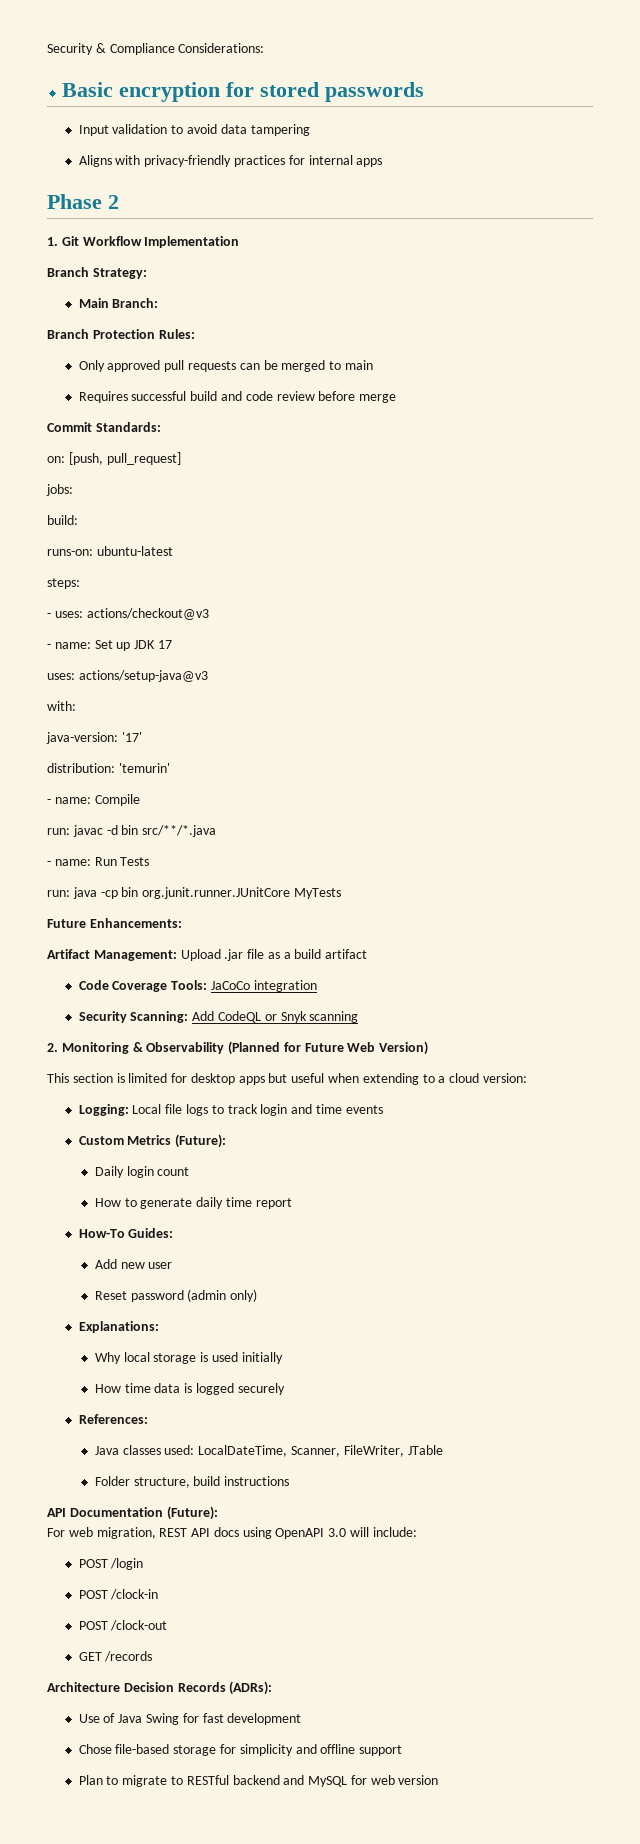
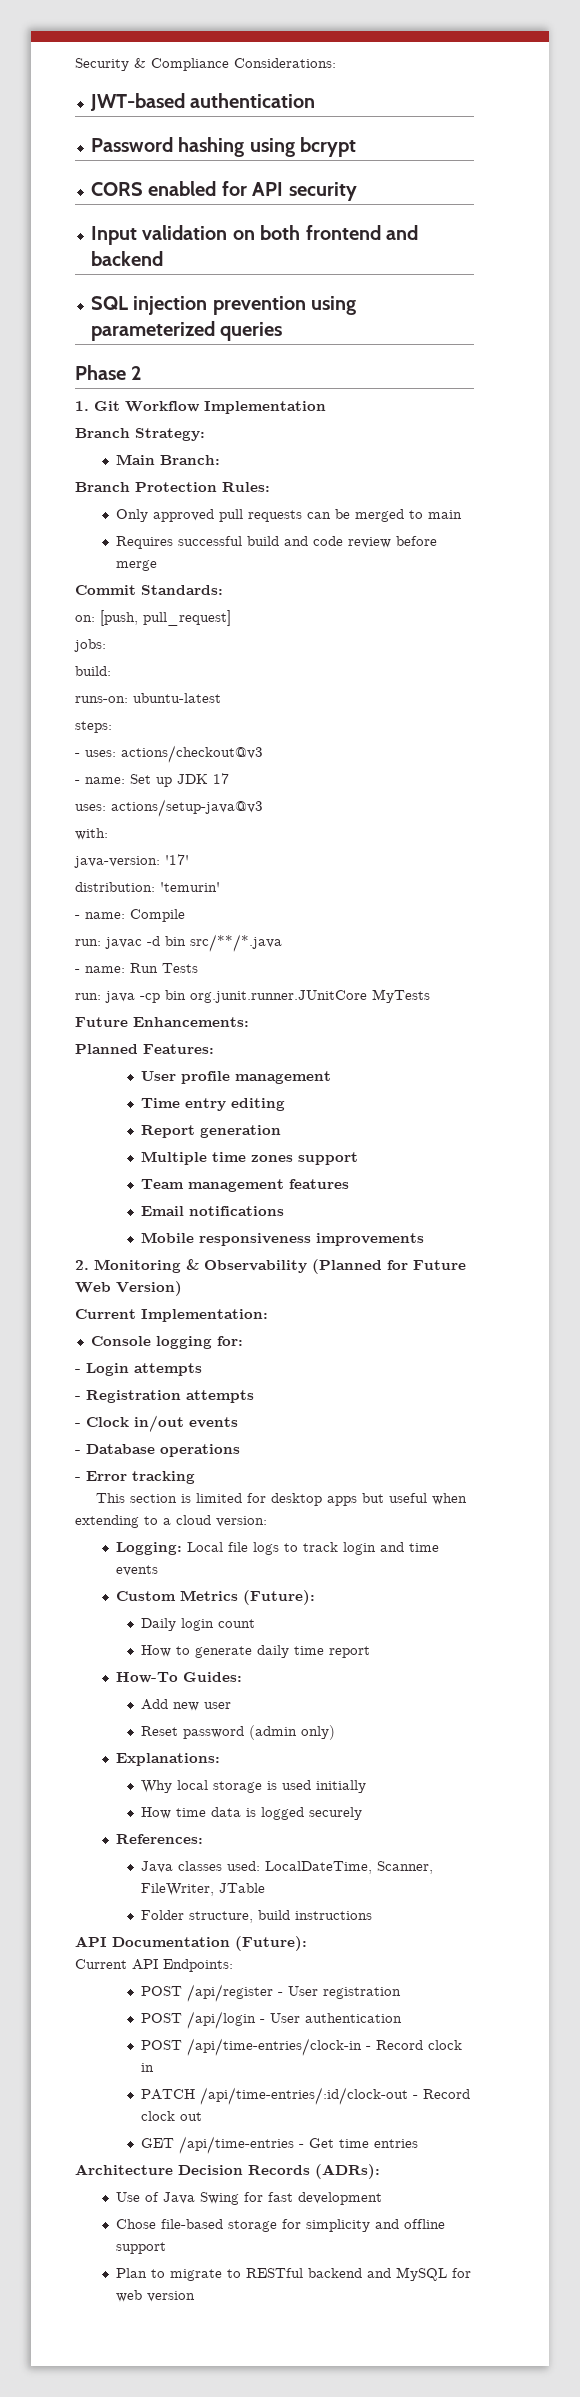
[62,82,425,102] [78,124,310,136] [78,155,383,167] Basic encryption for stored passwords // Input validation to avoid data tampering // Aligns with privacy-friendly practices for internal apps -> [89,93,316,111] [90,137,357,157] [90,181,357,201] [90,225,418,245] [90,251,163,266] [90,296,357,315] [90,321,283,341] JWT-based authentication // Password hashing using bcrypt // CORS enabled for API security // Input validation on both frontend and backend // SQL injection prevention using parameterized queries
[47,949,368,961] [78,980,317,992] [78,1011,359,1023] Artifact Management: Upload .jar file as a build artifact // Code Coverage Tools: JaCoCo integration // Security Scanning: Add CodeQL or Snyk scanning -> [75,1044,214,1054] [140,1071,331,1084] [140,1098,285,1111] [140,1125,281,1138] [140,1151,358,1165] [140,1179,349,1192] [140,1206,284,1216] [140,1232,424,1246] Planned Features: // User profile management // Time entry editing // Report generation // Multiple time zones support // Team management features // Email notifications // Mobile responsiveness improvements
(429, 1048) none -> [75,1309,268,1322] [90,1336,243,1349] [75,1363,202,1376] [75,1390,254,1403] [75,1415,238,1432] [75,1444,240,1457] [75,1471,195,1484] // Current Implementation: // Console logging for: // - Login attempts // - Registration attempts // - Clock in/out events // - Database operations // - Error tracking
[47,1527,417,1539] [78,1558,144,1570] [78,1589,159,1600] [78,1620,168,1631] [78,1651,153,1662] For web migration, REST API docs using OpenAPI 3.0 will include: // POST /login // POST /clock-in // POST /clock-out // GET /records -> [75,1959,233,1972] [140,1984,401,2002] [140,2011,402,2029] [140,2038,462,2056] [140,2063,154,2072] [140,2087,470,2105] [140,2111,202,2121] [140,2136,418,2154] Current API Endpoints: // POST /api/register - User registration // POST /api/login - User authentication // POST /api/time-entries/clock-in - Record clock in // PATCH /api/time-entries/:id/clock-out - Record clock out // GET /api/time-entries - Get time entries

